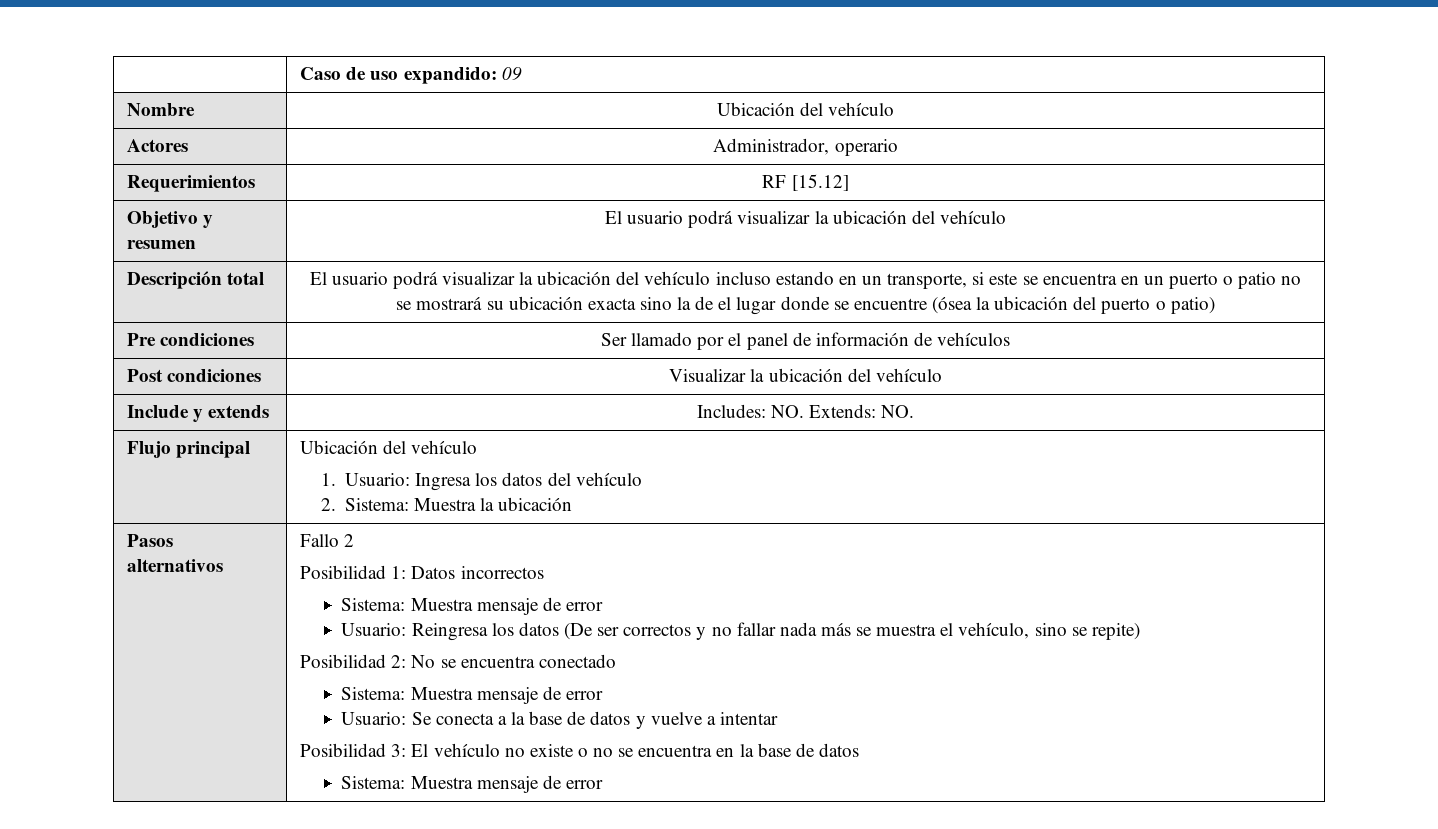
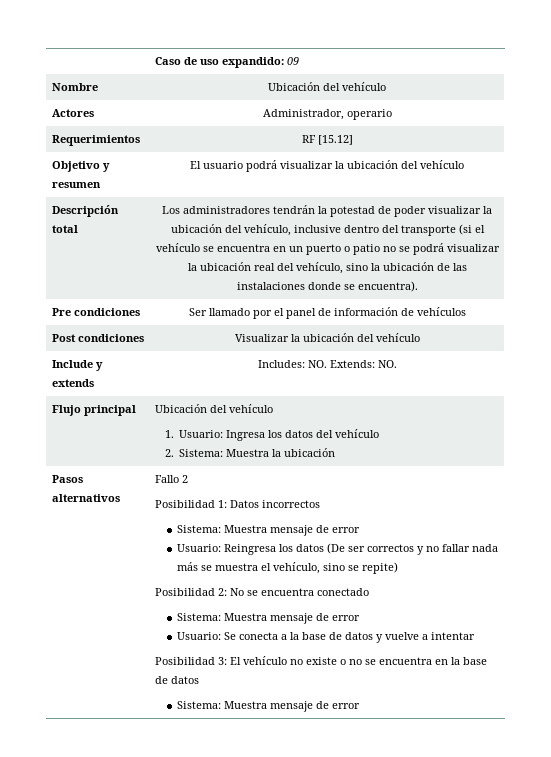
[309,271,1019,289] El usuario podrá visualizar la ubicación del vehículo incluso estando en un transporte, si este -> [162,205,492,217] [170,224,485,236] [155,243,200,252] Los administradores tendrán la potestad de poder visualizar la ubicación del vehículo, inclusive dentro del transporte (si el vehículo
[416,296,1215,315] mostrará su ubicación exacta sino la de el lugar donde se encuentre (ósea la ubicación del puerto o patio) -> [412,243,500,255] [187,262,467,274] [236,281,418,292] podrá visualizar la ubicación real del vehículo, sino la ubicación de las instalaciones donde se encuentra).

